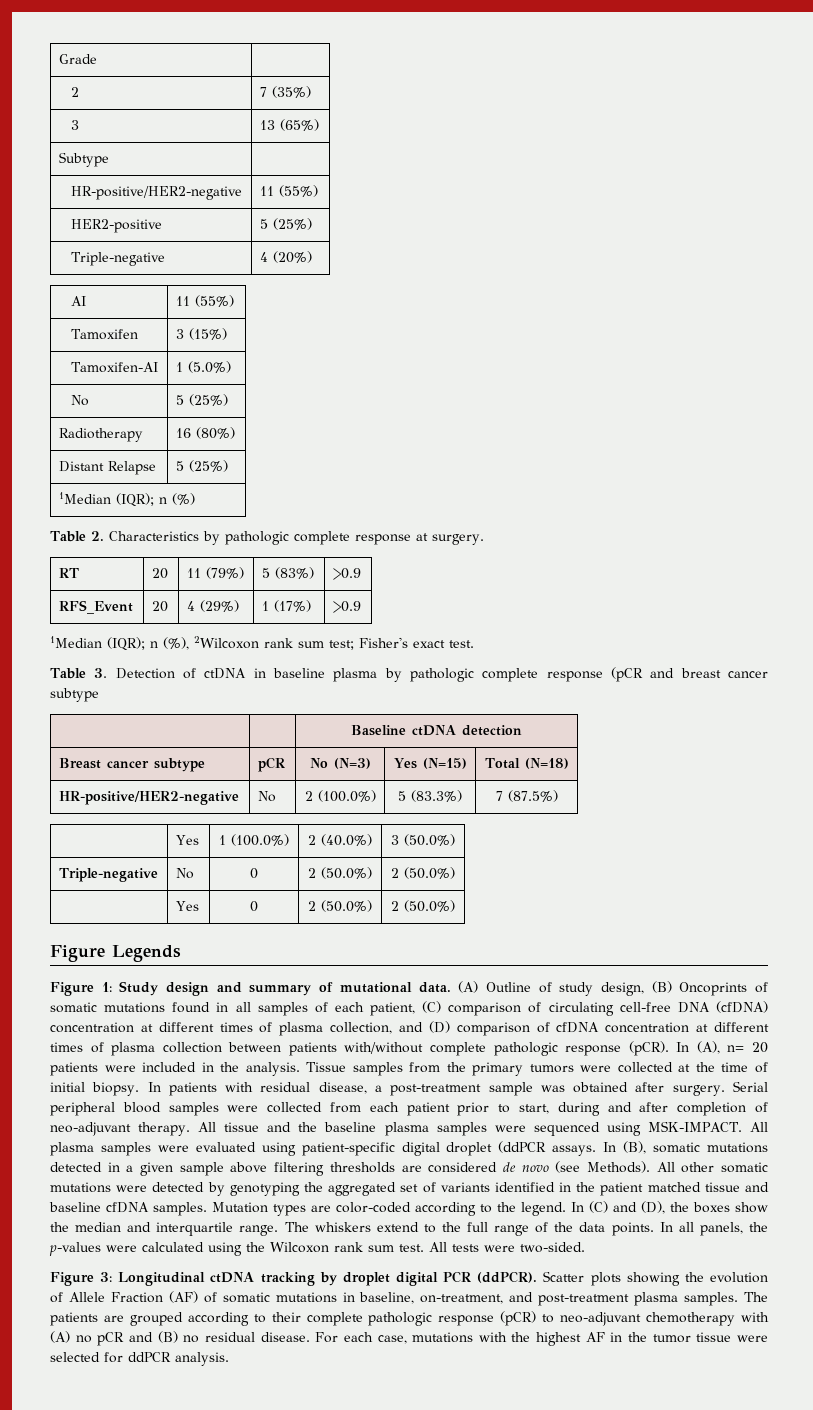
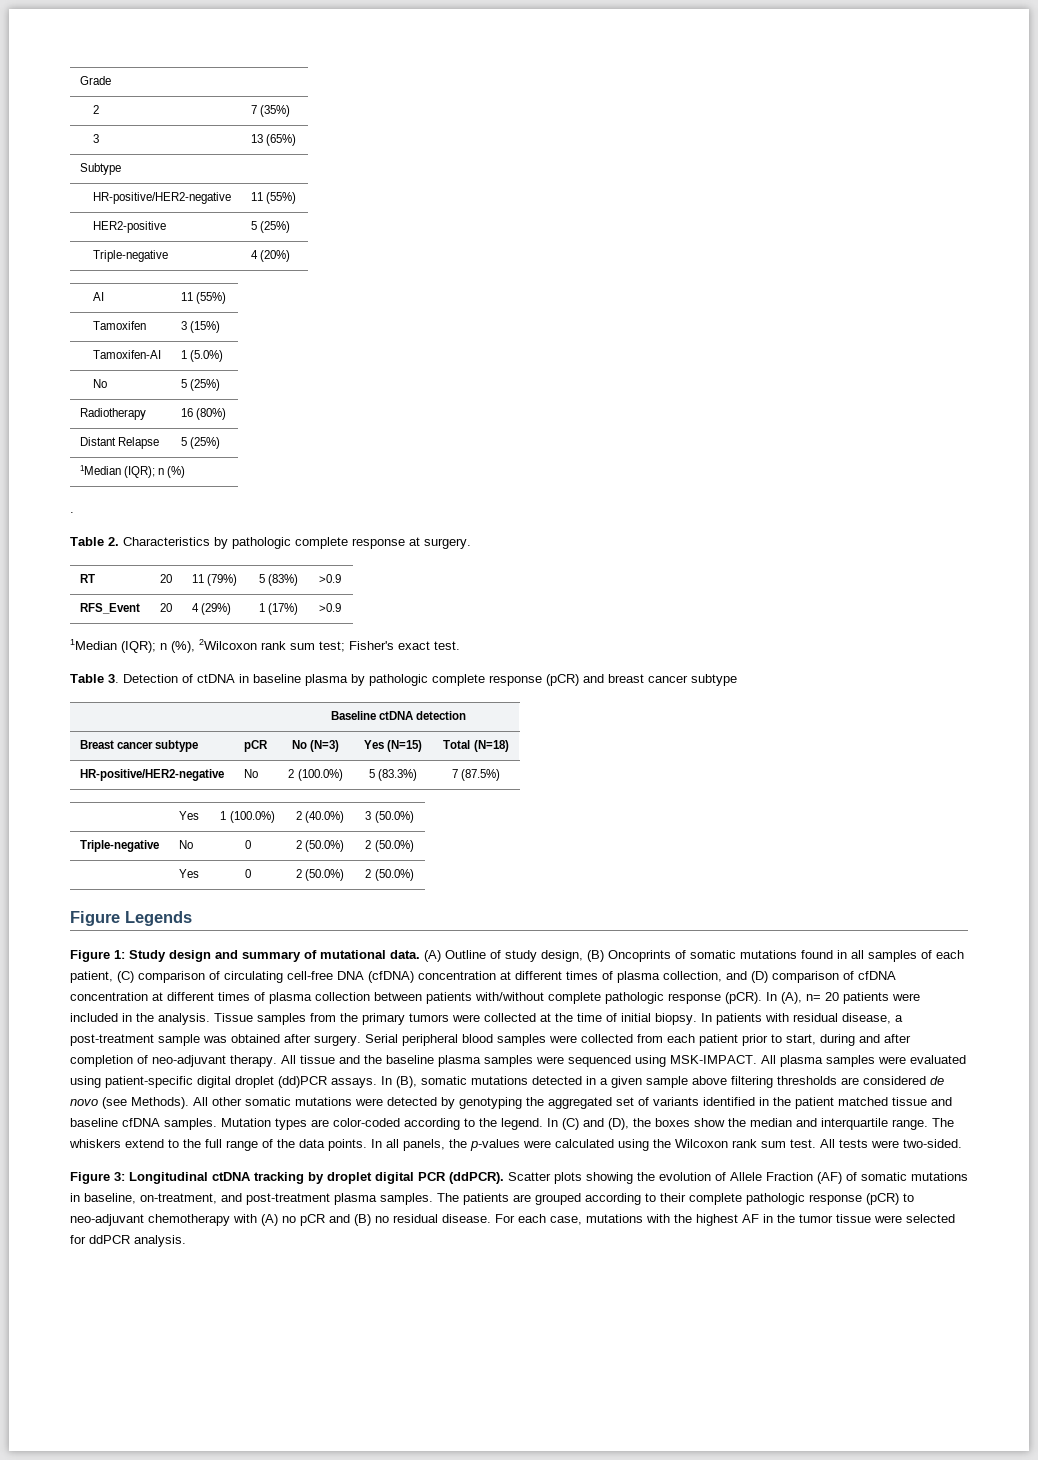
(196, 499) none -> [70,512,74,513] // .
[610,667,643,682] (pCR -> [546,674,579,686] (pCR)
[498,1141,547,1153] (ddPCR -> [278,1076,327,1088] (dd)PCR

